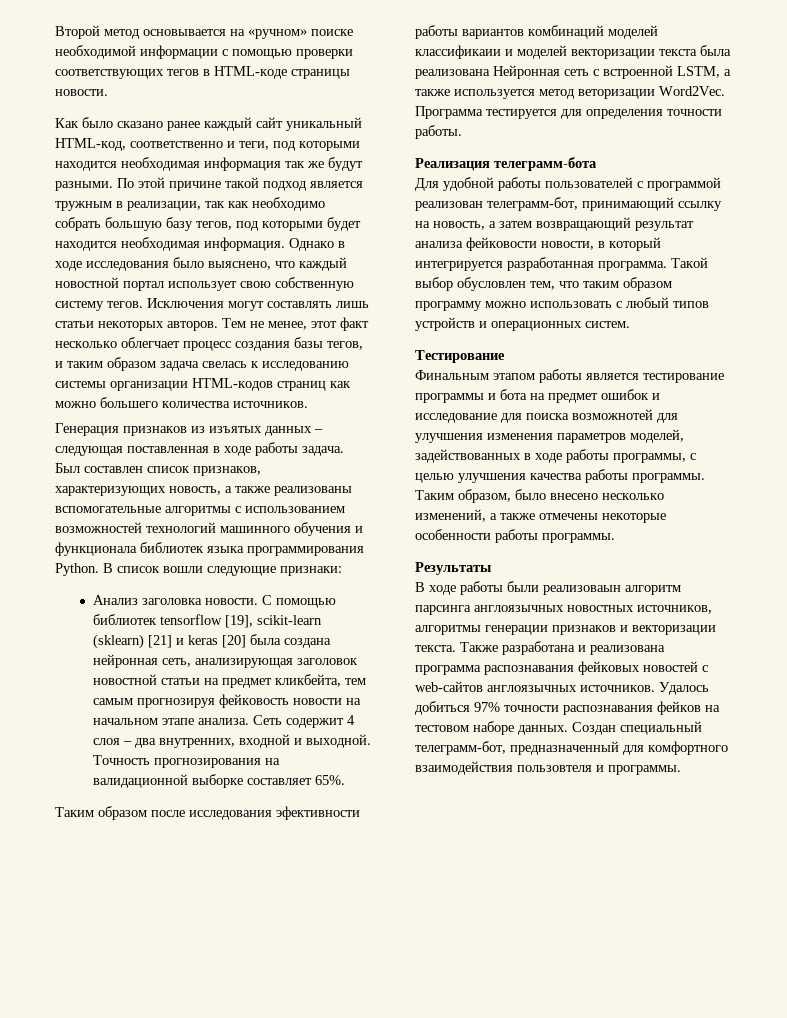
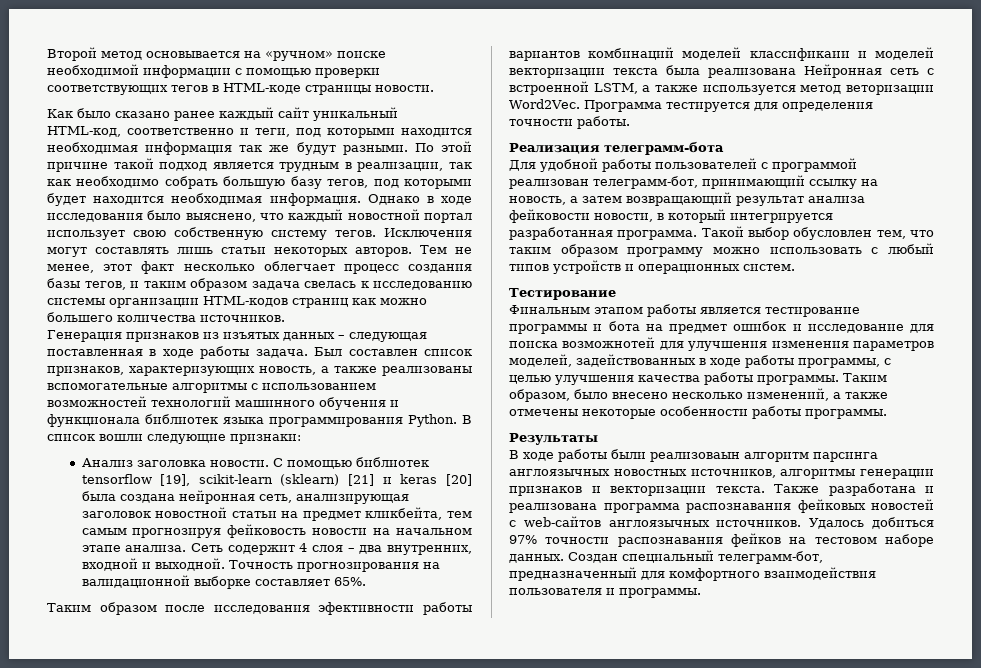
[55,201,112,211] тружным -> [279,162,340,172] трудным
[517,765,592,772] пользовтеля -> [509,588,602,595] пользователя

